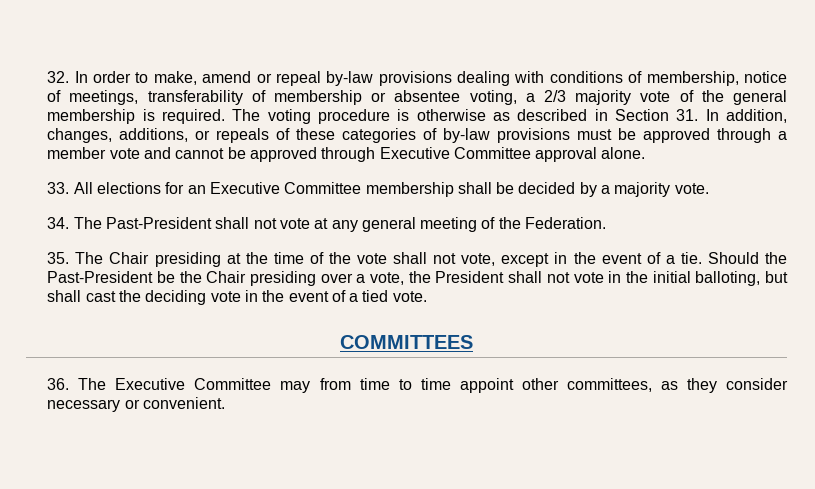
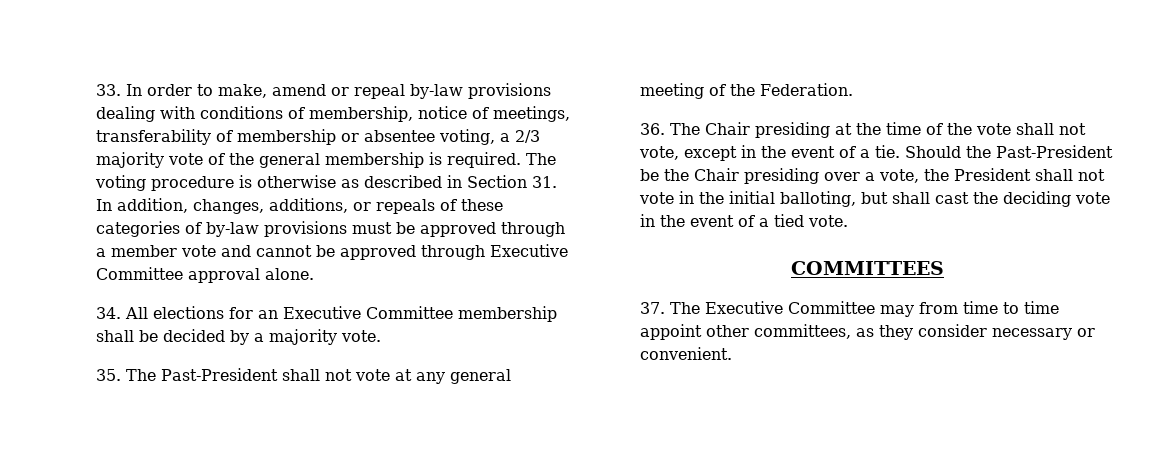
[47,71,70,83] 32. -> [95,84,121,96] 33.
[47,182,70,194] 33. -> [95,307,121,319] 34.
[47,217,70,229] 34. -> [95,369,121,381] 35.
[47,252,70,264] 35. -> [639,123,665,135] 36.
[47,378,70,390] 36. -> [639,302,665,314] 37.

